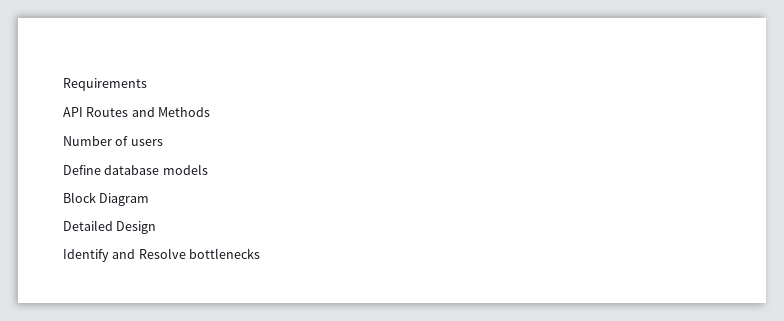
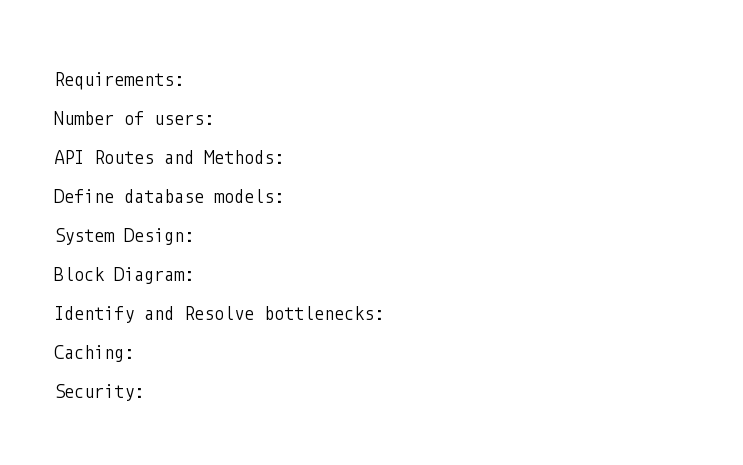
[63,78,147,91] Requirements -> [54,72,184,90] [54,111,214,125] Requirements: // Number of users:
[158,107,211,117] [63,136,163,146] [63,164,208,175] [63,192,150,206] [63,220,157,234] Methods // Number of users // Define database models // Block Diagram // Detailed Design -> [204,150,284,164] [54,189,284,203] [54,228,194,245] [54,267,194,284] Methods: // Define database models: // System Design: // Block Diagram:
[189,248,261,259] bottlenecks -> [264,306,384,320] [54,345,134,362] [54,384,144,401] bottlenecks: // Caching: // Security:

